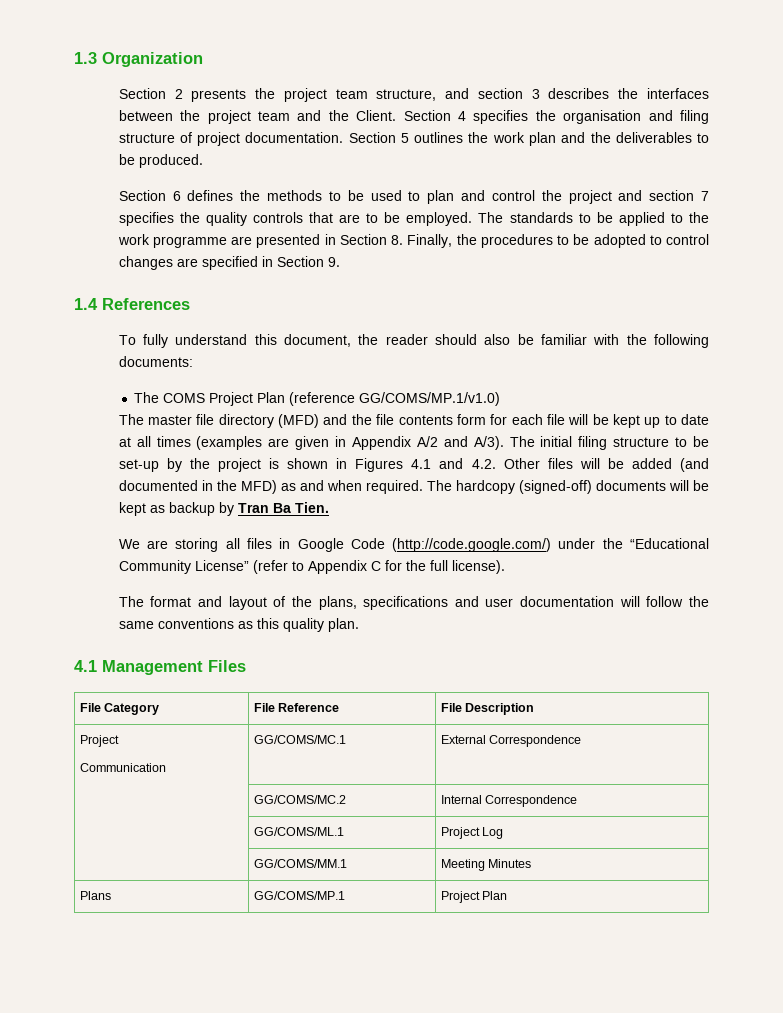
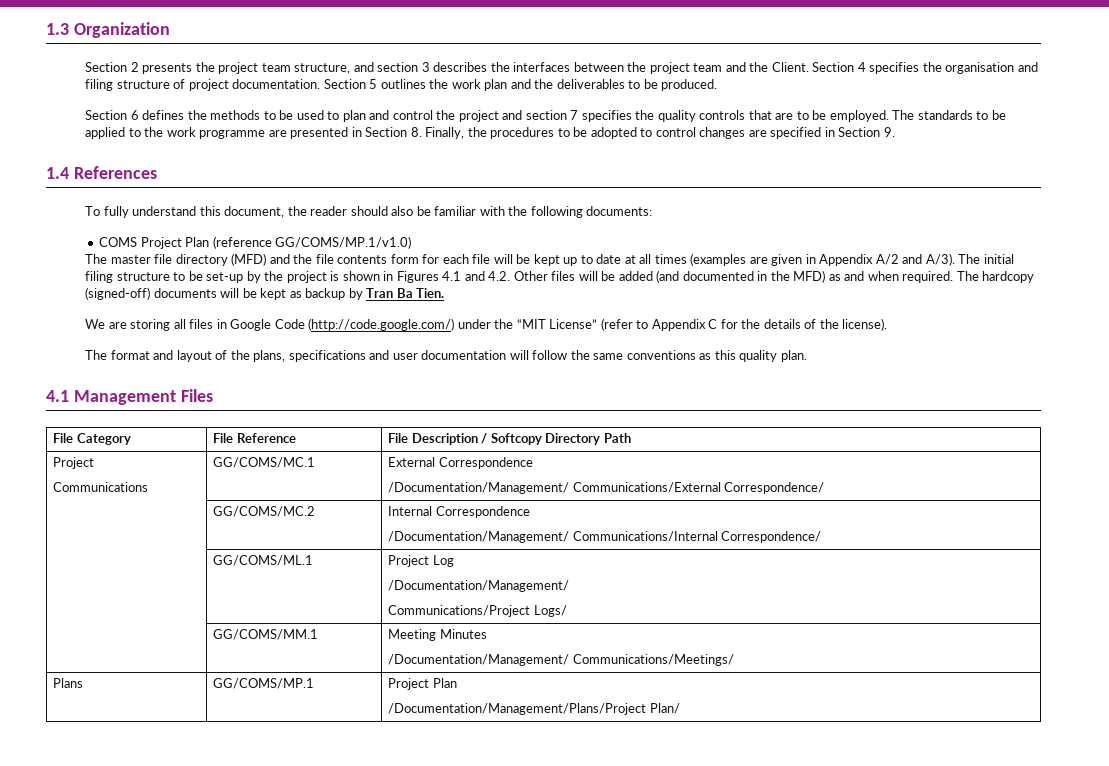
[134,392,160,403] The -> (653, 211) none
[629,538,709,549] [118,560,191,574] “Educational Community -> [516,319,546,329] “MIT
[429,560,448,571] full -> [763,319,839,329] details of the
(535, 709) none -> [481,433,631,445] / Softcopy Directory Path
[80,763,167,772] Communication -> [53,482,149,492] Communications
(582, 741) none -> [388,482,825,494] // /Documentation/Management/ Communications/External Correspondence/
(578, 801) none -> [388,531,822,543] // /Documentation/Management/ Communications/Internal Correspondence/
(504, 833) none -> [388,580,570,592] [388,605,567,617] // /Documentation/Management/ // Communications/Project Logs/
(532, 863) none -> [388,654,734,666] // /Documentation/Management/ Communications/Meetings/
(508, 895) none -> [388,703,680,715] // /Documentation/Management/Plans/Project Plan/

